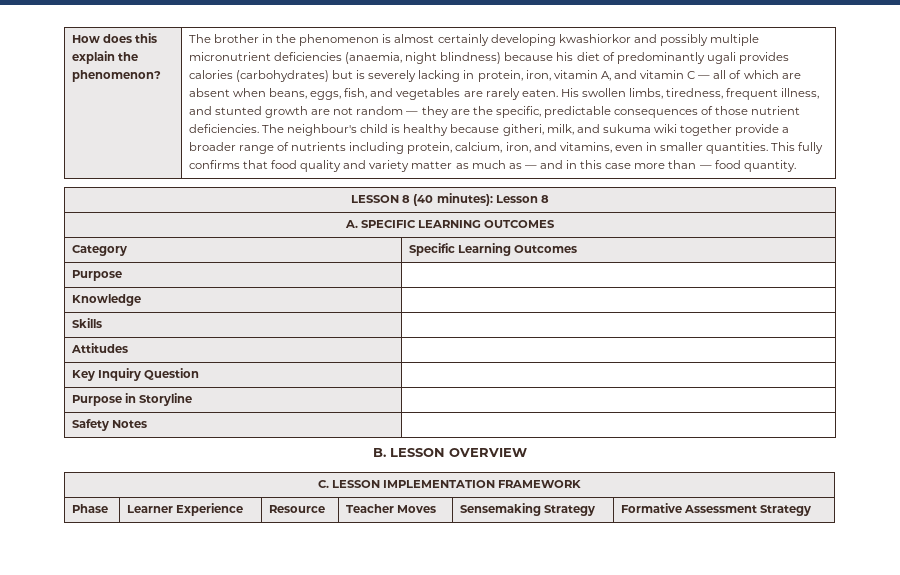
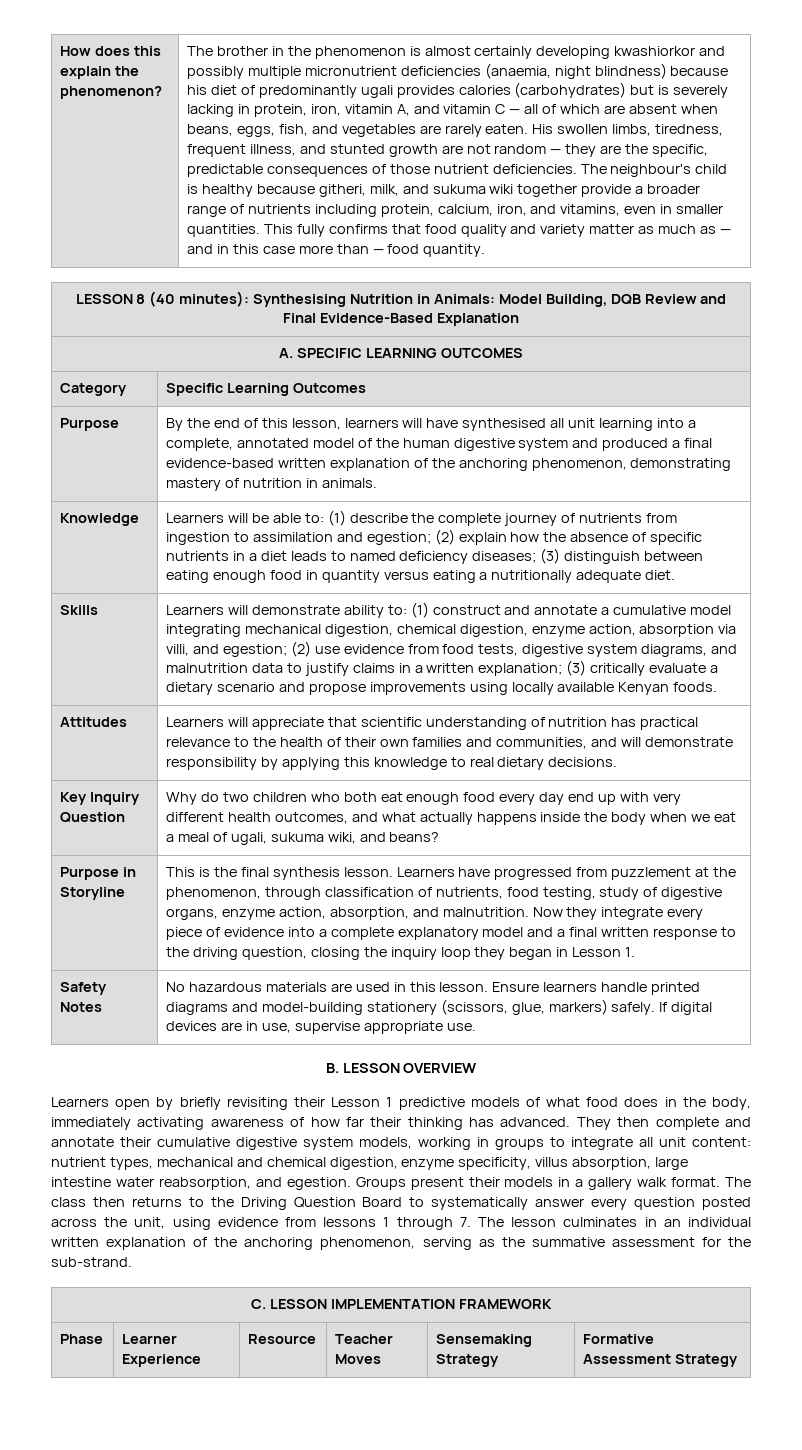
[495,195,549,203] Lesson 8 -> [253,294,727,307] [283,313,519,326] Synthesising Nutrition in Animals: Model Building, DQB Review and Final Evidence-Based Explanation
[71,294,141,306] [71,318,102,328] [70,343,128,353] [71,368,199,381] [71,393,192,406] [71,419,147,431] [373,448,527,457] // Knowledge | // Skills | // Attitudes | // Key Inquiry Question | // Purpose in Storyline | // Safety Notes | // B. LESSON OVERVIEW -> [166,418,696,431] [166,438,713,451] [166,458,732,471] [166,478,377,491] [60,513,140,526] [166,510,678,526] [166,529,703,545] [166,548,704,564] [166,570,676,583] [60,605,99,615] [166,602,732,618] [166,624,737,637] [166,641,738,657] [166,660,719,676] [166,682,718,695] [60,717,128,727] [166,717,699,730] [166,737,734,749] [166,757,618,770] [60,792,140,805] [60,812,126,823] [166,792,681,805] [166,812,737,825] [166,832,440,845] [60,867,136,880] [60,887,126,900] [166,867,737,880] [166,887,723,900] [166,907,704,920] [166,927,736,940] [166,947,636,960] [60,982,108,995] [60,1002,103,1012] [166,982,701,995] [166,999,713,1015] [166,1021,476,1034] [325,1063,477,1073] [51,1097,751,1110] [51,1117,751,1130] [51,1137,751,1150] [51,1157,689,1170] [51,1177,752,1190] [51,1197,751,1210] [51,1217,752,1230] [51,1237,752,1250] [51,1257,132,1267] By the end of this lesson, learners will have synthesised all unit learning into a complete, annotated model of the human digestive system and produced a final evidence-based written explanation of the anchoring phenomenon, demonstrating mastery of nutrition in animals. // Knowledge | Learners will be able to: (1) describe the complete journey of nutrients from ingestion to assimilation and egestion; (2) explain how the absence of specific nutrients in a diet leads to named deficiency diseases; (3) distinguish between eating enough food in quantity versus eating a nutritionally adequate diet. // Skills | Learners will demonstrate ability to: (1) construct and annotate a cumulative model integrating mechanical digestion, chemical digestion, enzyme action, absorption via villi, and egestion; (2) use evidence from food tests, digestive system diagrams, and malnutrition data to justify claims in a written explanation; (3) critically evaluate a dietary scenario and propose improvements using locally available Kenyan foods. // Attitudes | Learners will appreciate that scientific understanding of nutrition has practical relevance to the health of their own families and communities, and will demonstrate responsibility by applying this knowledge to real dietary decisions. // Key Inquiry Question | Why do two children who both eat enough food every day end up with very different health outcomes, and what actually happens inside the body when we eat a meal of ugali, sukuma wiki, and beans? // Purpose in Storyline | This is the final synthesis lesson. Learners have progressed from puzzlement at the phenomenon, through classification of nutrients, food testing, study of digestive organs, enzyme action, absorption, and malnutrition. Now they integrate every piece of evidence into a complete explanatory model and a final written response to the driving question, closing the inquiry loop they began in Lesson 1. // Safety Notes | No hazardous materials are used in this lesson. Ensure learners handle printed diagrams and model-building stationery (scissors, glue, markers) safely. If digital devices are in use, supervise appropriate use. // B. LESSON OVERVIEW // Learners open by briefly revisiting their Lesson 1 predictive models of what food does in the body, immediately activating awareness of how far their thinking has advanced. They then complete and annotate their cumulative digestive system models, working in groups to integrate all unit content: nutrient types, mechanical and chemical digestion, enzyme specificity, villus absorption, large intestine water reabsorption, and egestion. Groups present their models in a gallery walk format. The class then returns to the Driving Question Board to systematically answer every question posted across the unit, using evidence from lessons 1 through 7. The lesson culminates in an individual written explanation of the anchoring phenomenon, serving as the summative assessment for the sub-strand.

